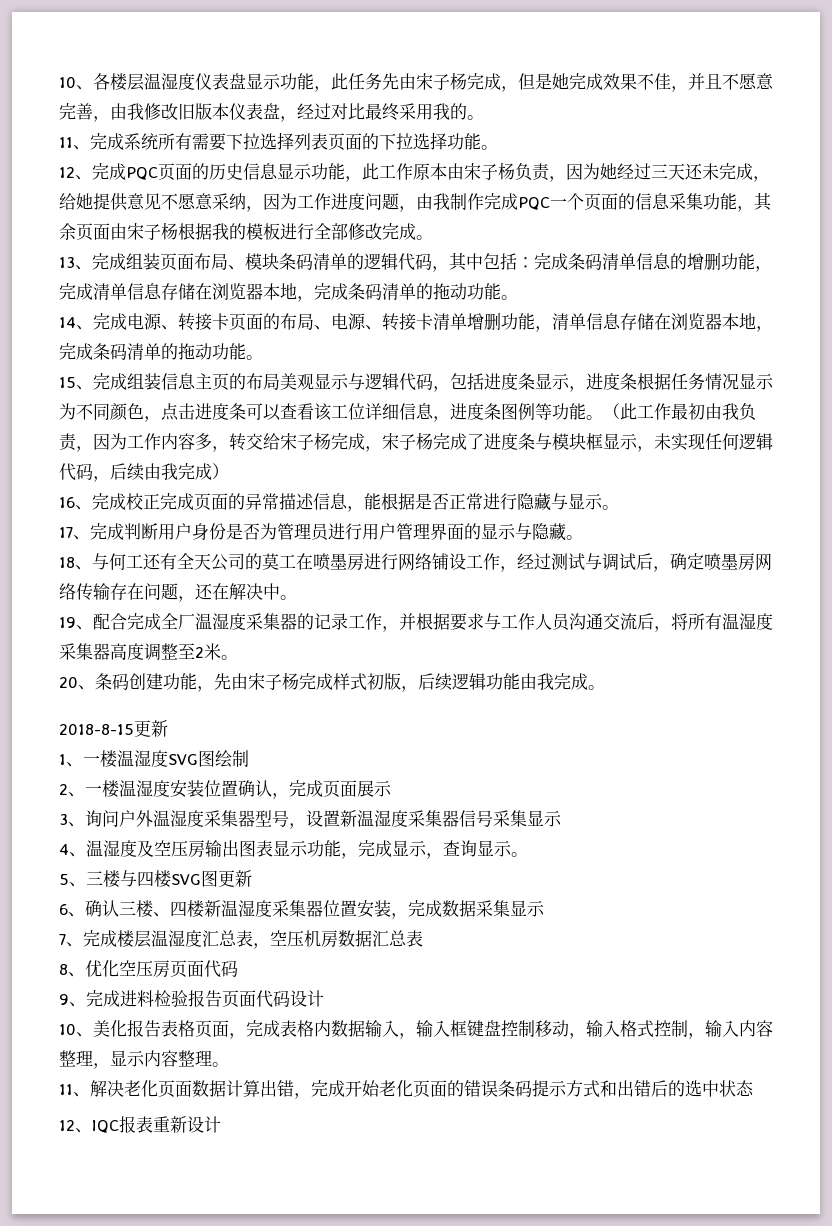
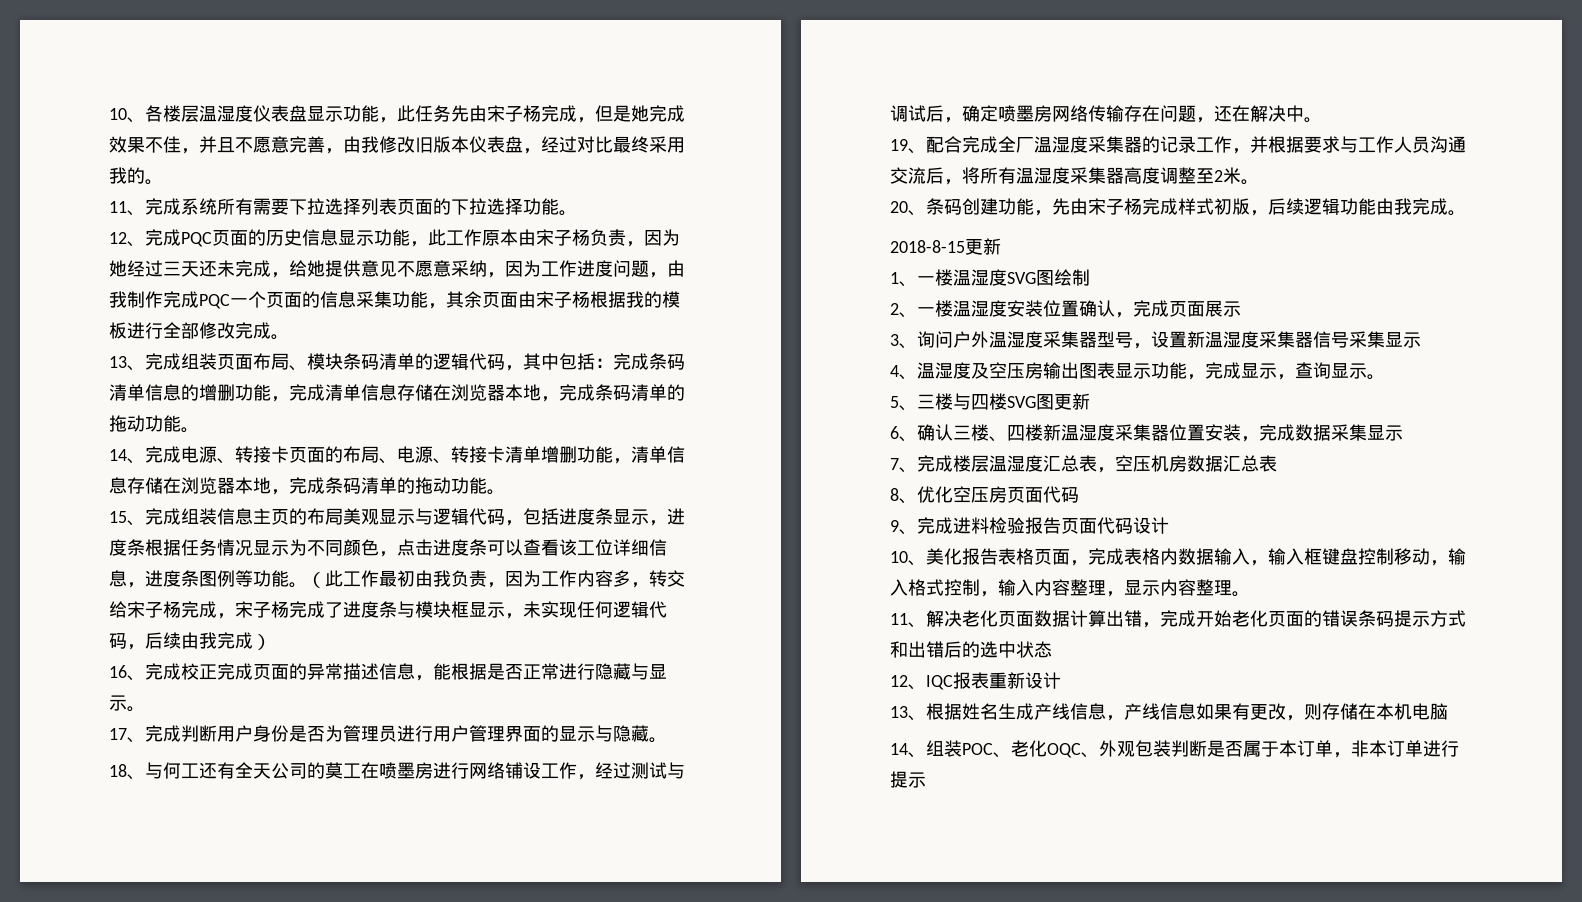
(221, 1124) none -> [890,703,1448,721] [890,740,1459,758] [890,771,926,788] // 13、根据姓名生成产线信息，产线信息如果有更改，则存储在本机电脑 // 14、组装POC、老化OQC、外观包装判断是否属于本订单，非本订单进行提示

